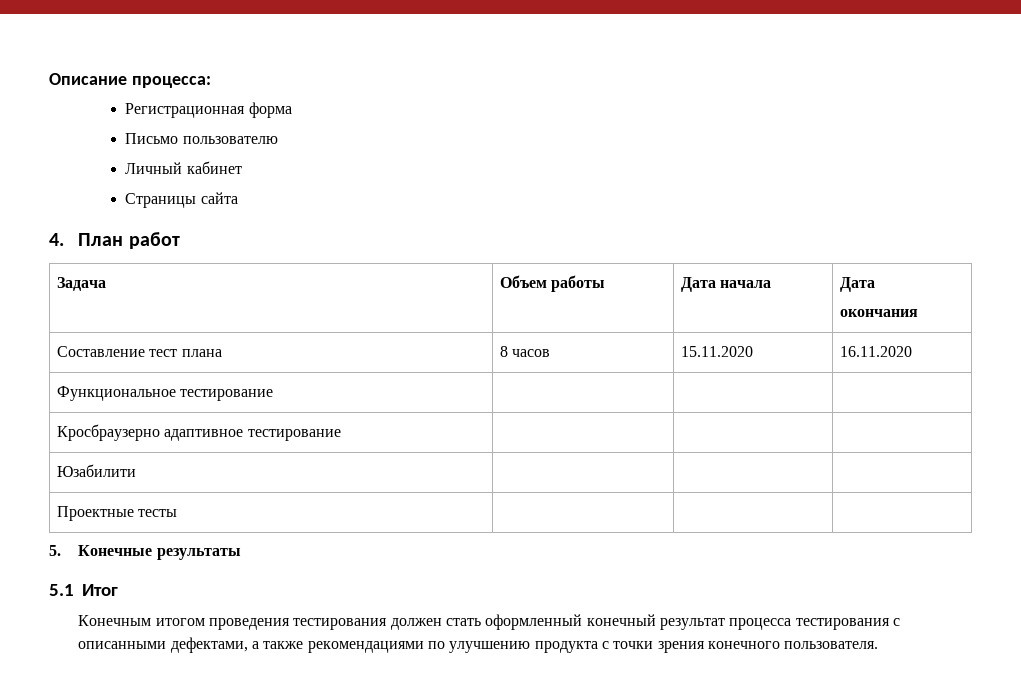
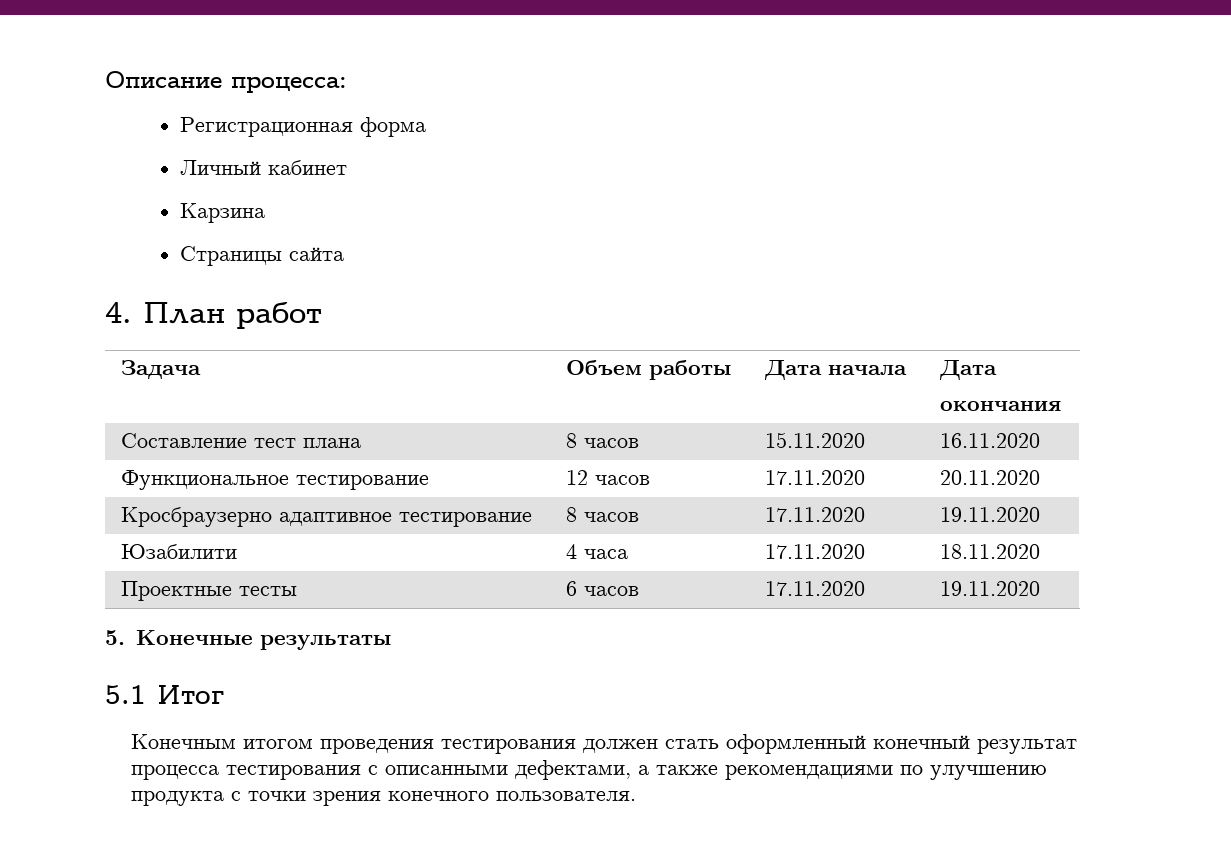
[125,133,278,144] // Письмо пользователю -> (427, 127) none
(242, 167) none -> [180,203,266,223] // Карзина
(274, 395) | | -> [566,470,651,485] [765,470,866,485] [940,470,1041,485] 12 часов | 17.11.2020 | 20.11.2020
[57,464,137,477] [57,506,178,521] | | // Юзабилити | | | // Проектные тесты | | | -> [566,507,640,522] [765,507,866,522] [940,507,1041,522] [121,544,238,559] [566,544,629,559] [765,544,866,559] [940,544,1041,559] [121,581,298,601] [566,581,640,596] [765,581,866,596] [940,581,1041,596] 8 часов | 17.11.2020 | 19.11.2020 // Юзабилити | 4 часа | 17.11.2020 | 18.11.2020 // Проектные тесты | 6 часов | 17.11.2020 | 19.11.2020

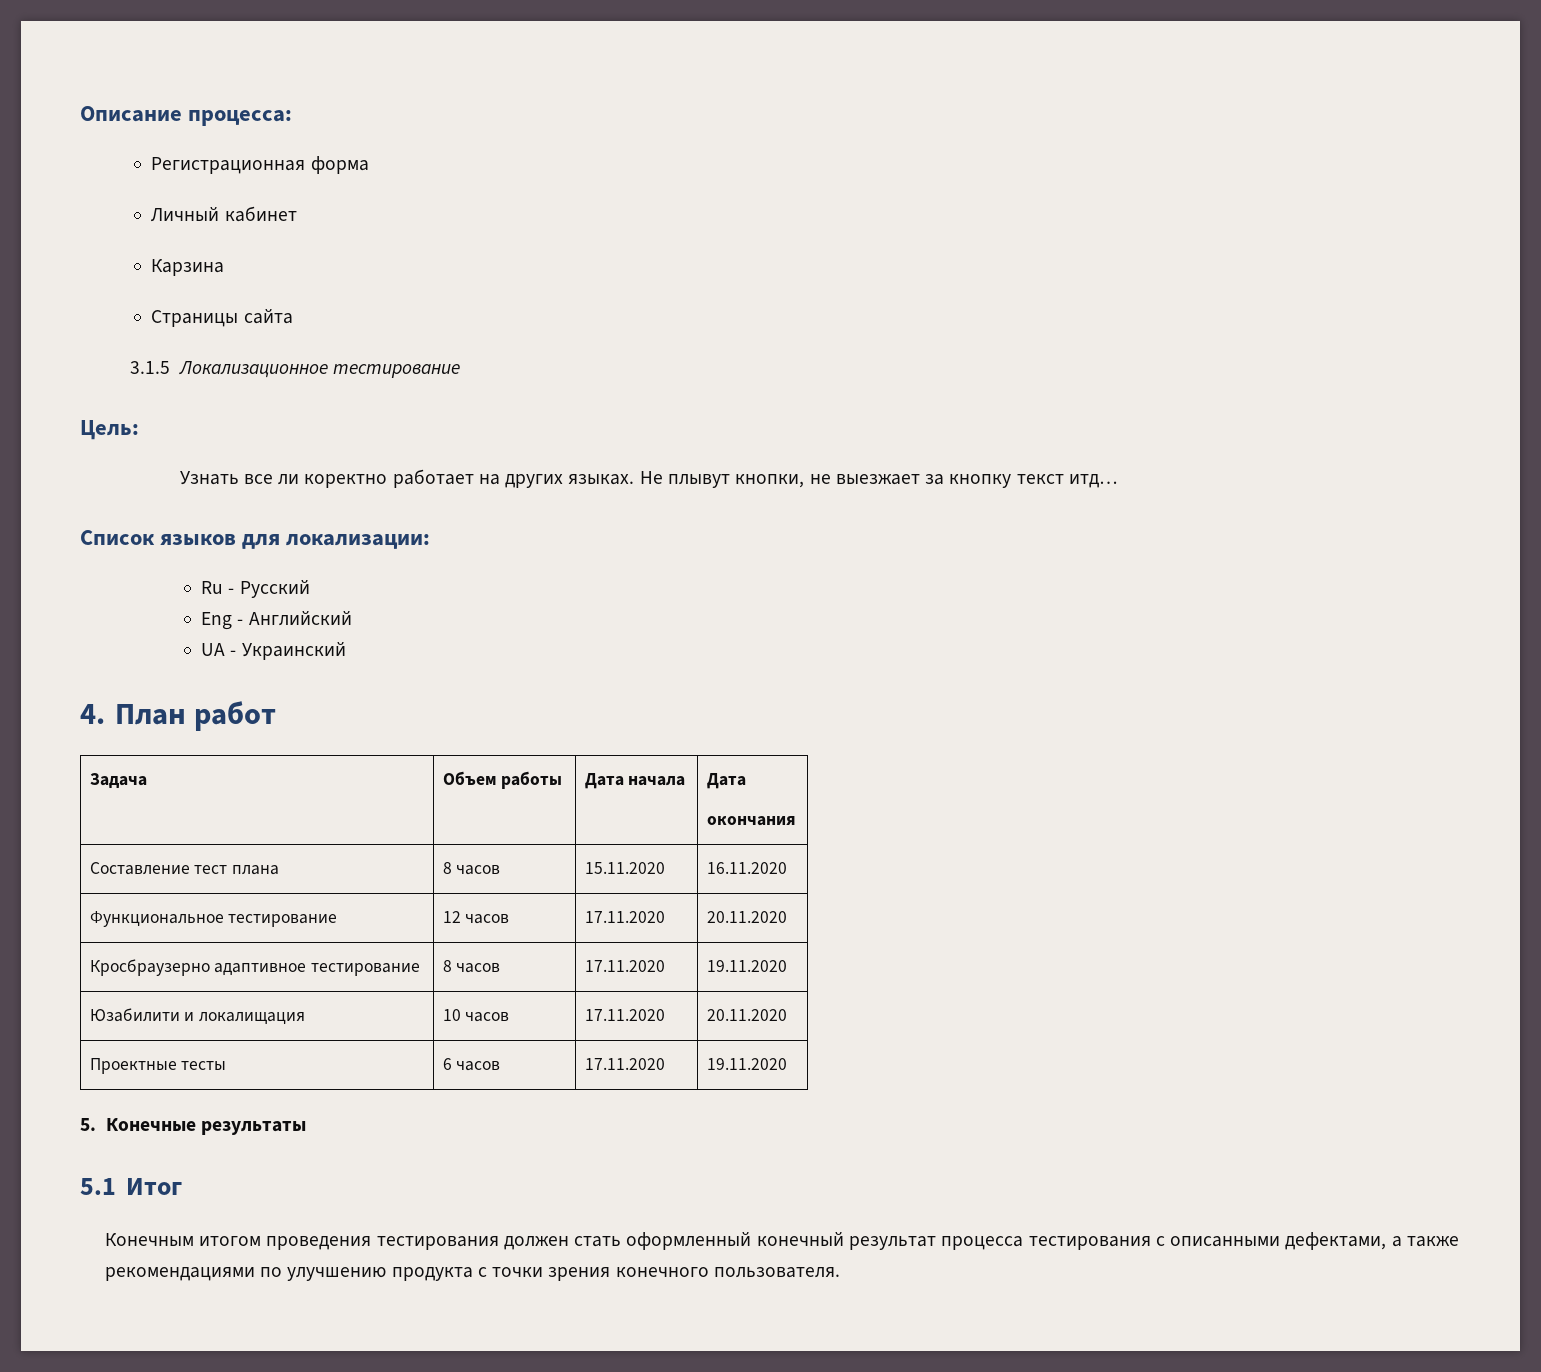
(345, 254) none -> [129,361,460,378] [80,420,139,440] [179,469,1117,488] [80,530,431,549] [201,579,310,598] [201,610,352,630] [201,641,346,660] // 3.1.5 Локализационное тестирование // Цель: // Узнать все ли коректно работает на других языках. Не плывут кнопки, не выезжает за кнопку текст итд… // Cписок языков для локализации: // Ru - Русский // Eng - Английский // UA - Украинский
[566,544,629,559] [765,544,866,559] [940,544,1041,559] | 4 часа | 17.11.2020 | 18.11.2020 -> [184,1012,306,1025] [442,1009,510,1022] [584,1009,665,1021] [706,1009,787,1021] и локалищация | 10 часов | 17.11.2020 | 20.11.2020

